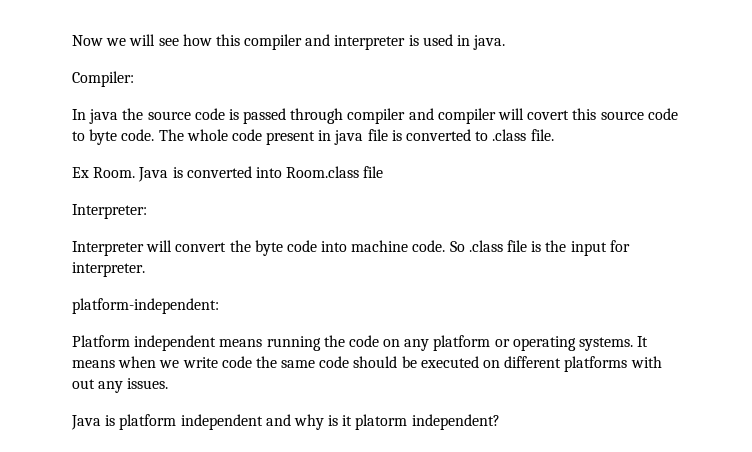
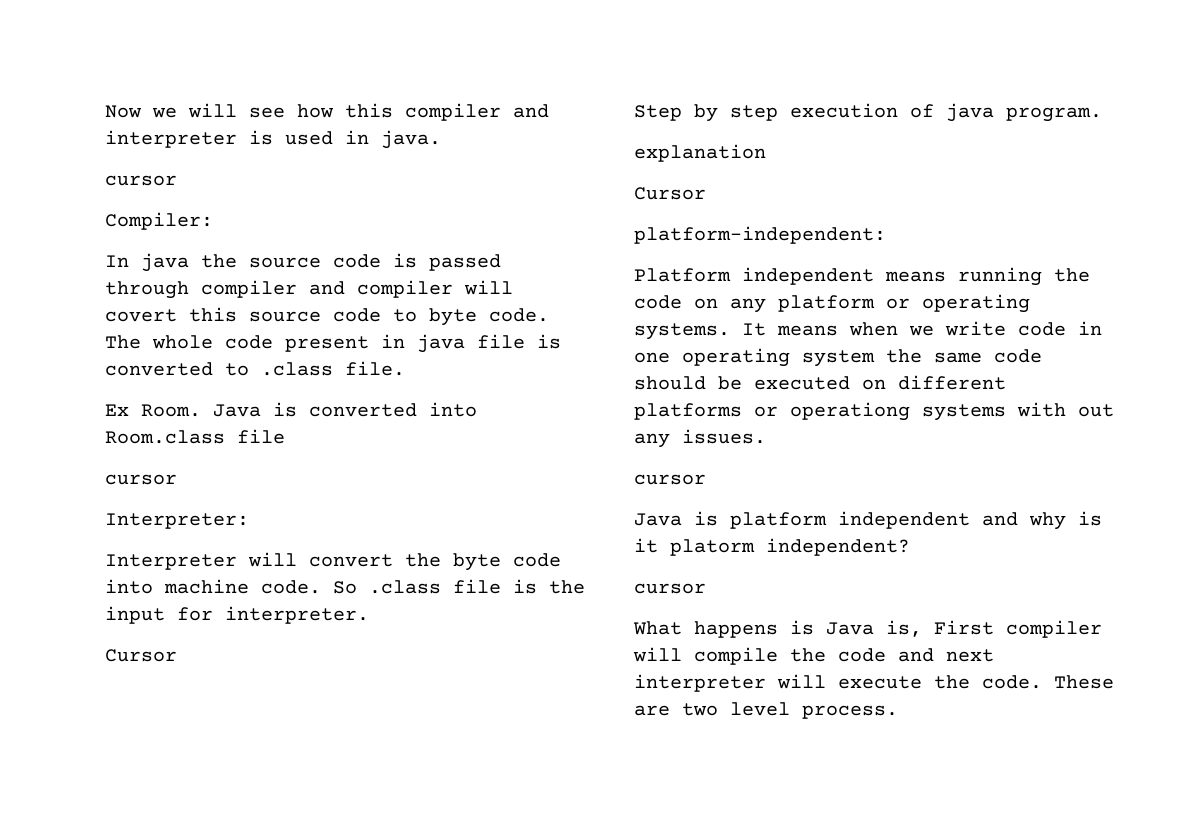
(506, 42) none -> [105,175,177,186] // cursor
(384, 172) none -> [105,474,177,485] // cursor
(145, 269) none -> [105,649,177,662] [634,103,1102,122] [634,144,766,162] [634,187,706,200] // Cursor // Step by step execution of java program. // explanation // Cursor
(252, 362) none -> [1078,321,1102,335] [634,348,875,367] in one operating system
(628, 364) none -> [754,402,1006,421] or operationg systems
(169, 383) none -> [634,474,706,485] // cursor
(500, 422) none -> [634,583,706,594] [633,620,1102,638] [633,647,994,665] [634,674,1114,692] [634,702,898,719] // cursor // What happens is Java is, First compiler will compile the code and next interpreter will execute the code. These are two level process.

